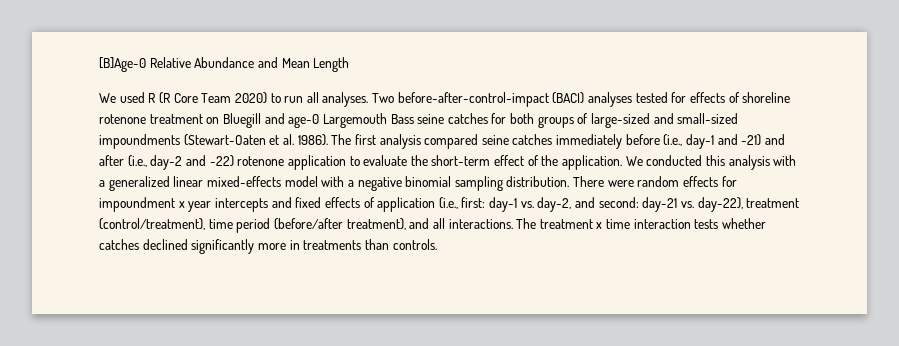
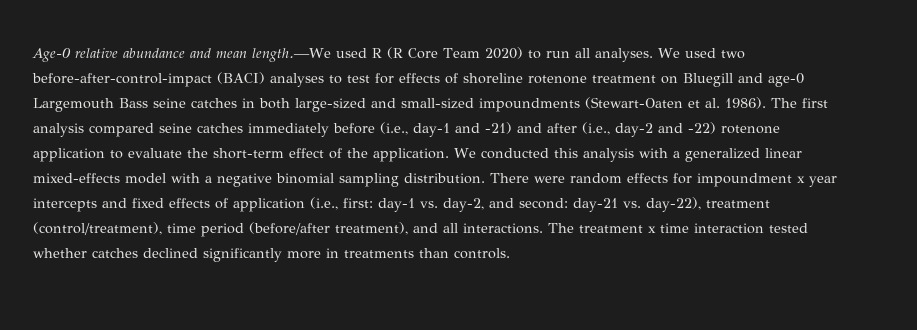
[99,57,350,72] [99,93,116,103] [B]Age-0 Relative Abundance and Mean Length // We -> [32,48,331,62] Age-0 relative abundance and mean length.—We
[372,93,395,103] Two -> [657,48,745,59] We used two
[635,92,668,103] tested -> [329,75,370,84] to test
[491,113,589,128] for both groups of -> [242,98,290,109] in both
[694,219,719,229] tests -> [769,223,808,233] tested

